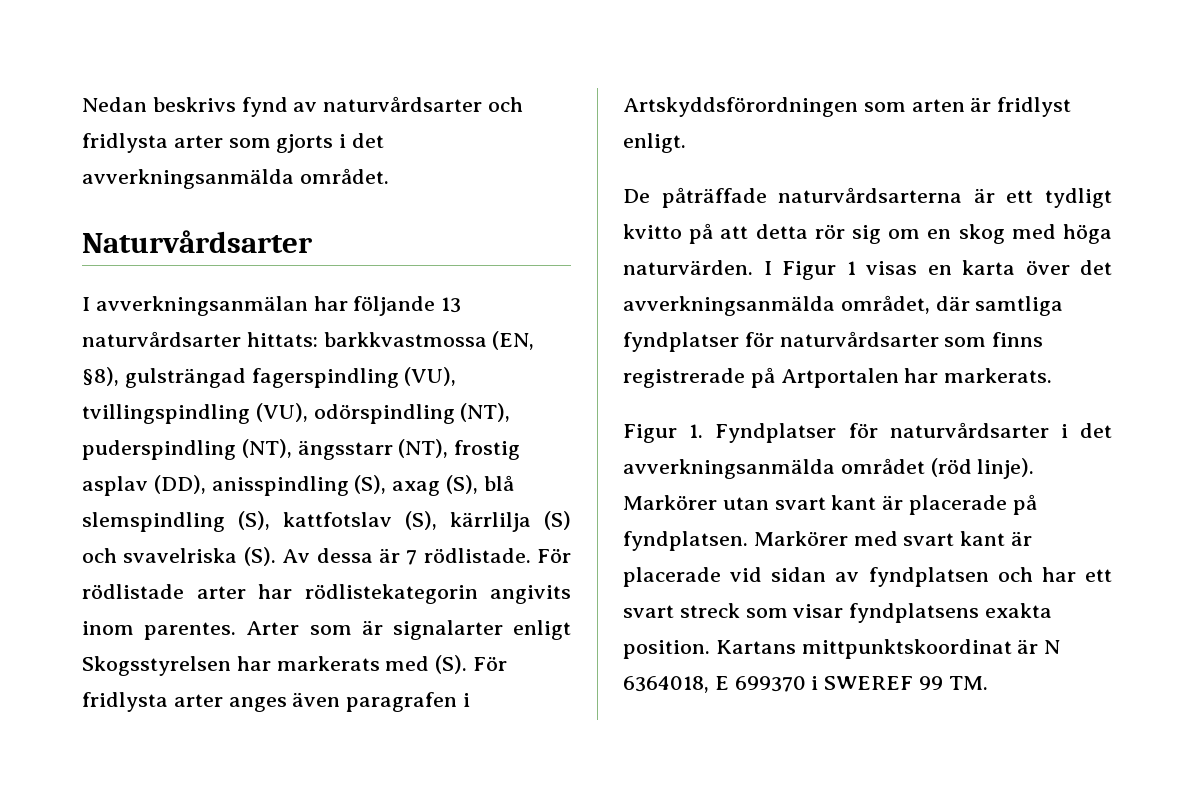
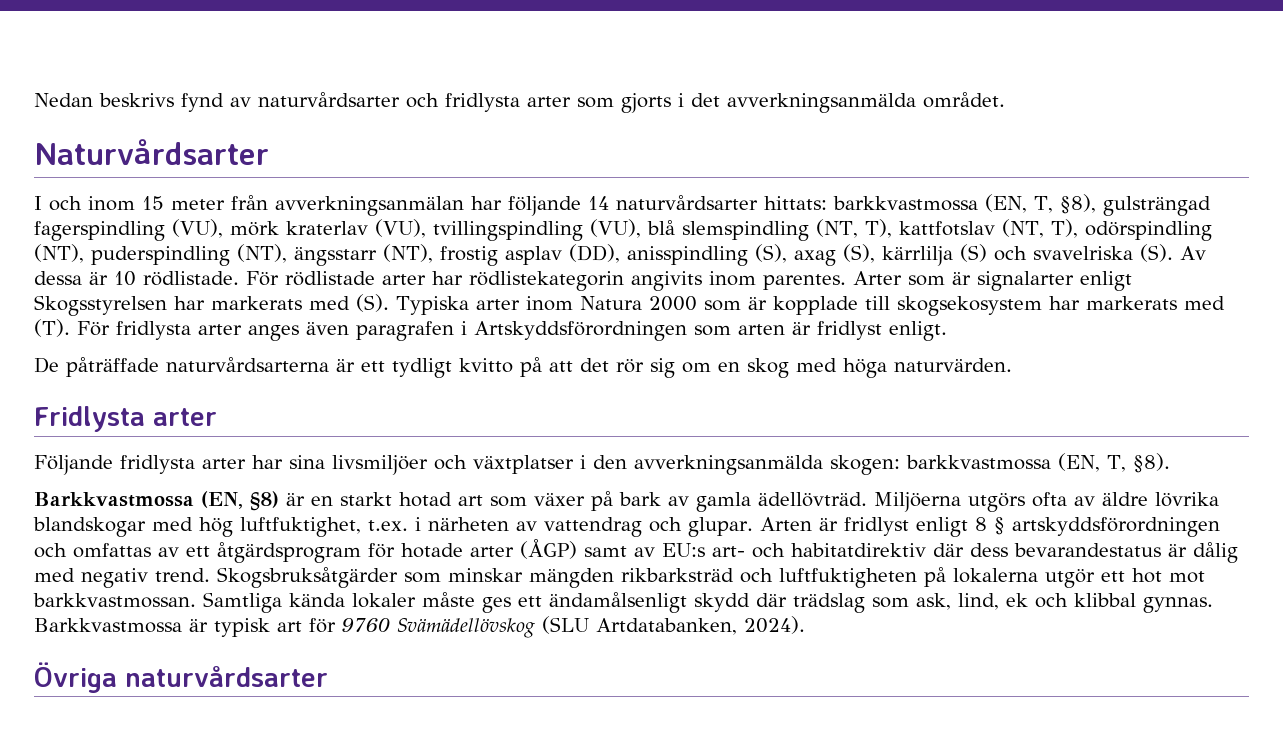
(90, 304) none -> [49,195,268,211] och inom 15 meter från
[441,297,462,313] 13 -> [588,196,609,210] 14
(535, 340) none -> [1034,196,1053,213] T,
[82,403,308,424] tvillingspindling (VU), -> [230,219,1078,241] mörk kraterlav (VU), tvillingspindling (VU), blå slemspindling (NT, T), kattfotslav (NT, T),
[483,475,514,491] [82,511,437,532] blå slemspindling (S), kattfotslav (S), -> (875, 253) none
[406,550,418,565] 7 -> [114,271,136,286] 10
(468, 664) none -> [396,296,1225,316] [34,319,70,337] Typiska arter inom Natura 2000 som är kopplade till skogsekosystem har markerats med (T).
[755,224,808,239] detta -> [580,358,609,372] det
[763,260,1112,280] [623,295,1064,316] [623,331,1044,352] [623,367,1053,388] [623,422,1112,443] [623,458,1035,479] [623,494,1037,515] [623,531,1033,551] [623,567,1112,587] [623,603,1053,623] [623,639,1061,659] [623,676,988,693] I Figur 1 visas en karta över det avverkningsanmälda området, där samtliga fyndplatser för naturvårdsarter som finns registrerade på Artportalen har markerats. // Figur 1. Fyndplatser för naturvårdsarter i det avverkningsanmälda området (röd linje). Markörer utan svart kant är placerade på fyndplatsen. Markörer med svart kant är placerade vid sidan av fyndplatsen och har ett svart streck som visar fyndplatsens exakta position. Kartans mittpunktskoordinat är N 6364018, E 699370 i SWEREF 99 TM. -> [34,406,217,432] [34,453,1170,475] [34,491,1219,512] [33,517,1220,537] [34,539,1238,563] [34,567,1205,588] [33,592,1213,613] [34,616,805,638] [34,662,328,693] // Fridlysta arter // Följande fridlysta arter har sina livsmiljöer och växtplatser i den avverkningsanmälda skogen: barkkvastmossa (EN, T, §8). // Barkkvastmossa (EN, §8) är en starkt hotad art som växer på bark av gamla ädellövträd. Miljöerna utgörs ofta av äldre lövrika blandskogar med hög luftfuktighet, t.ex. i närheten av vattendrag och glupar. Arten är fridlyst enligt 8 § artskyddsförordningen och omfattas av ett åtgärdsprogram för hotade arter (ÅGP) samt av EU:s art- och habitatdirektiv där dess bevarandestatus är dålig med negativ trend. Skogsbruksåtgärder som minskar mängden rikbarksträd och luftfuktigheten på lokalerna utgör ett hot mot barkkvastmossan. Samtliga kända lokaler måste ges ett ändamålsenligt skydd där trädslag som ask, lind, ek och klibbal gynnas. Barkkvastmossa är typisk art för 9760 Svämädellövskog (SLU Artdatabanken, 2024). // Övriga naturvårdsarter

